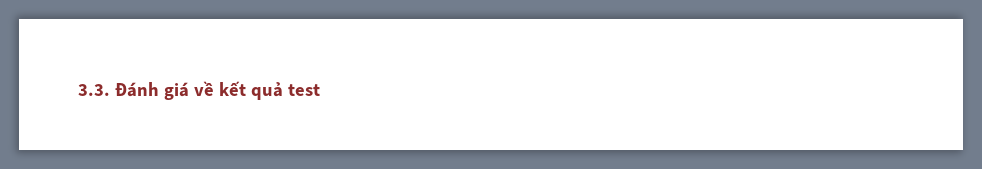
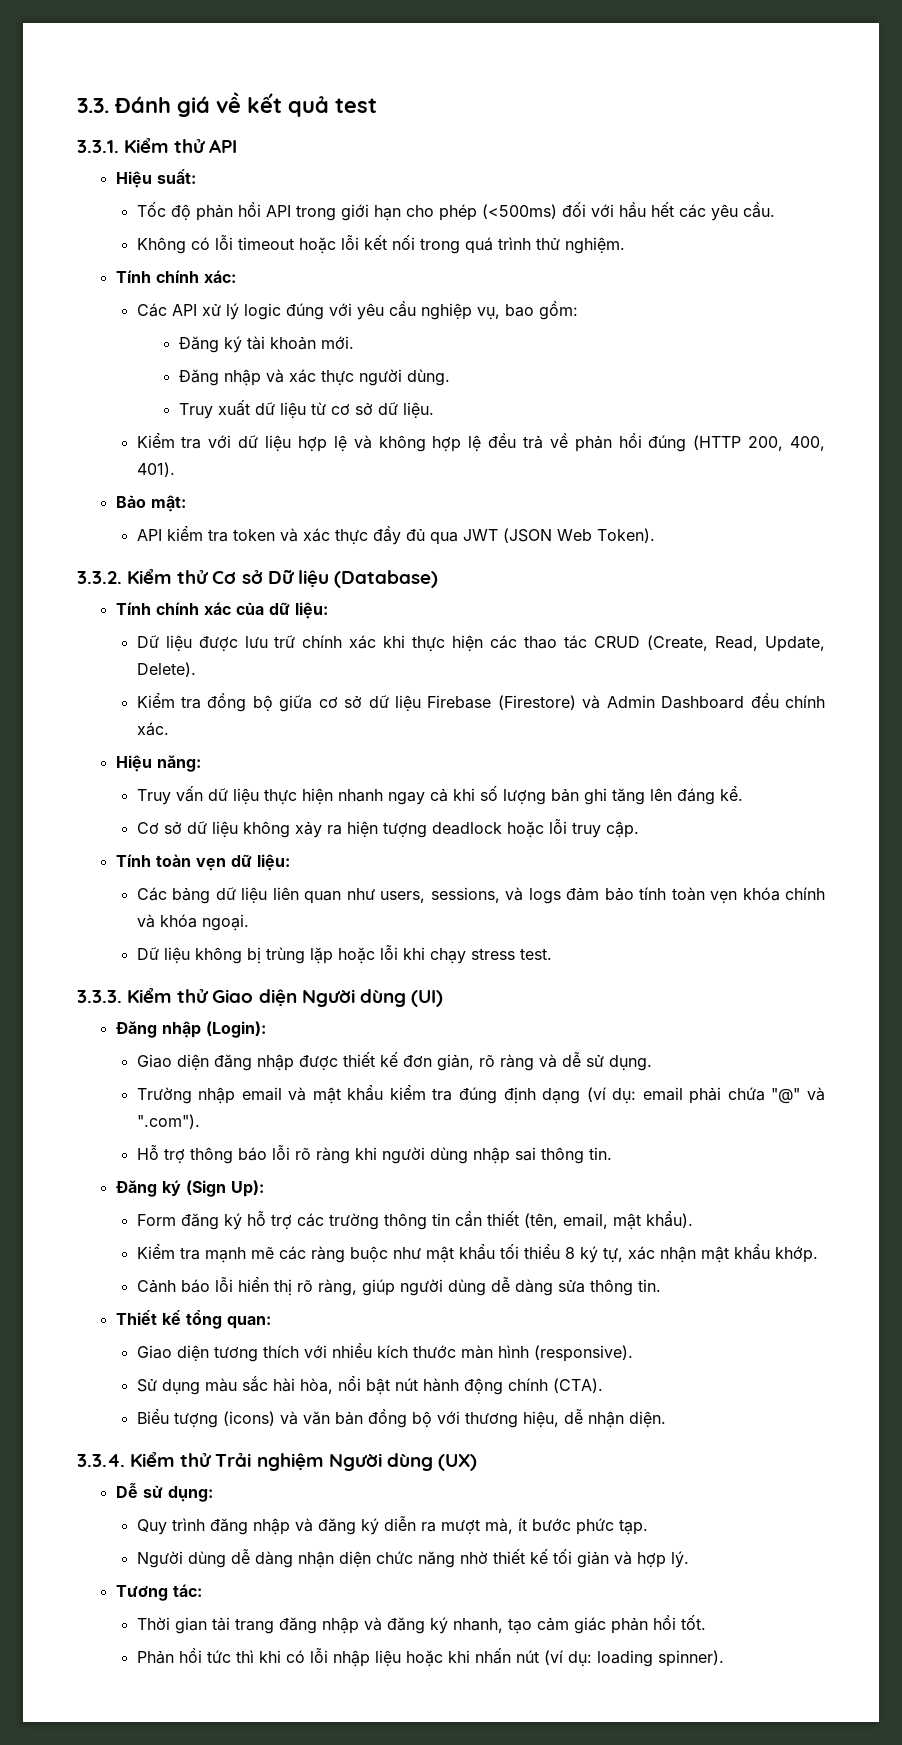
(320, 90) none -> [77,138,238,153] [115,169,196,188] [136,202,775,221] [136,235,625,254] [115,270,236,283] [136,301,578,320] [178,336,354,353] [178,369,450,386] [178,400,434,419] [136,433,825,452] [136,462,175,477] [115,495,186,512] [136,526,655,545] [77,569,438,588] [115,602,328,619] [136,635,825,652] [136,662,196,677] [136,693,825,712] [136,722,169,736] [115,755,201,772] [136,786,743,805] [136,819,639,838] [115,854,290,871] [136,887,825,904] [136,914,249,931] [136,945,552,964] [77,988,443,1007] [115,1021,266,1038] [136,1052,652,1071] [136,1085,825,1104] [136,1114,200,1129] [136,1145,612,1164] [115,1180,264,1197] [136,1211,693,1230] [136,1244,818,1263] [136,1277,661,1296] [115,1310,271,1329] [136,1343,633,1362] [136,1376,603,1395] [136,1409,666,1428] [77,1452,477,1471] [115,1483,213,1502] [136,1516,648,1535] [136,1549,689,1568] [115,1584,202,1601] [136,1615,706,1634] [136,1648,724,1667] // 3.3.1. Kiểm thử API // Hiệu suất: // Tốc độ phản hồi API trong giới hạn cho phép (<500ms) đối với hầu hết các yêu cầu. // Không có lỗi timeout hoặc lỗi kết nối trong quá trình thử nghiệm. // Tính chính xác: // Các API xử lý logic đúng với yêu cầu nghiệp vụ, bao gồm: // Đăng ký tài khoản mới. // Đăng nhập và xác thực người dùng. // Truy xuất dữ liệu từ cơ sở dữ liệu. // Kiểm tra với dữ liệu hợp lệ và không hợp lệ đều trả về phản hồi đúng (HTTP 200, 400, 401). // Bảo mật: // API kiểm tra token và xác thực đầy đủ qua JWT (JSON Web Token). // 3.3.2. Kiểm thử Cơ sở Dữ liệu (Database) // Tính chính xác của dữ liệu: // Dữ liệu được lưu trữ chính xác khi thực hiện các thao tác CRUD (Create, Read, Update, Delete). // Kiểm tra đồng bộ giữa cơ sở dữ liệu Firebase (Firestore) và Admin Dashboard đều chính xác. // Hiệu năng: // Truy vấn dữ liệu thực hiện nhanh ngay cả khi số lượng bản ghi tăng lên đáng kể. // Cơ sở dữ liệu không xảy ra hiện tượng deadlock hoặc lỗi truy cập. // Tính toàn vẹn dữ liệu: // Các bảng dữ liệu liên quan như users, sessions, và logs đảm bảo tính toàn vẹn khóa chính và khóa ngoại. // Dữ liệu không bị trùng lặp hoặc lỗi khi chạy stress test. // 3.3.3. Kiểm thử Giao diện Người dùng (UI) // Đăng nhập (Login): // Giao diện đăng nhập được thiết kế đơn giản, rõ ràng và dễ sử dụng. // Trường nhập email và mật khẩu kiểm tra đúng định dạng (ví dụ: email phải chứa "@" và ".com"). // Hỗ trợ thông báo lỗi rõ ràng khi người dùng nhập sai thông tin. // Đăng ký (Sign Up): // Form đăng ký hỗ trợ các trường thông tin cần thiết (tên, email, mật khẩu). // Kiểm tra mạnh mẽ các ràng buộc như mật khẩu tối thiểu 8 ký tự, xác nhận mật khẩu khớp. // Cảnh báo lỗi hiển thị rõ ràng, giúp người dùng dễ dàng sửa thông tin. // Thiết kế tổng quan: // Giao diện tương thích với nhiều kích thước màn hình (responsive). // Sử dụng màu sắc hài hòa, nổi bật nút hành động chính (CTA). // Biểu tượng (icons) và văn bản đồng bộ với thương hiệu, dễ nhận diện. // 3.3.4. Kiểm thử Trải nghiệm Người dùng (UX) // Dễ sử dụng: // Quy trình đăng nhập và đăng ký diễn ra mượt mà, ít bước phức tạp. // Người dùng dễ dàng nhận diện chức năng nhờ thiết kế tối giản và hợp lý. // Tương tác: // Thời gian tải trang đăng nhập và đăng ký nhanh, tạo cảm giác phản hồi tốt. // Phản hồi tức thì khi có lỗi nhập liệu hoặc khi nhấn nút (ví dụ: loading spinner).

